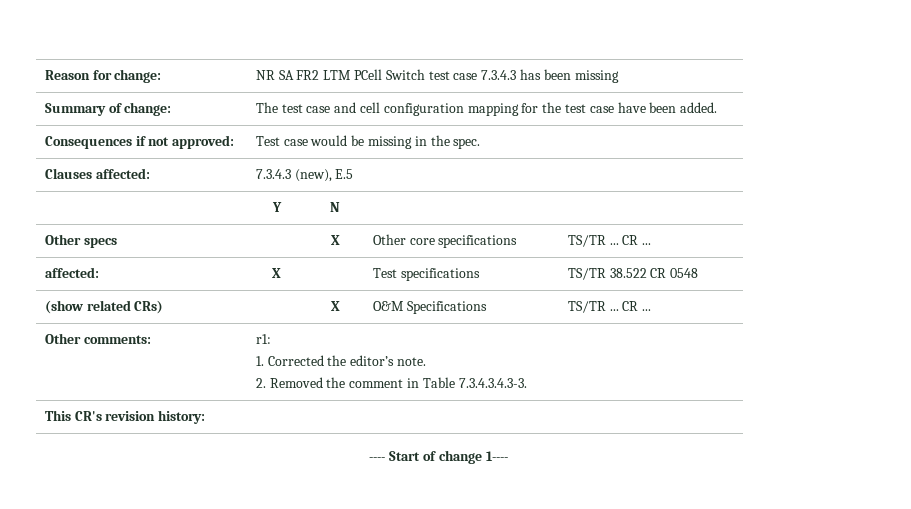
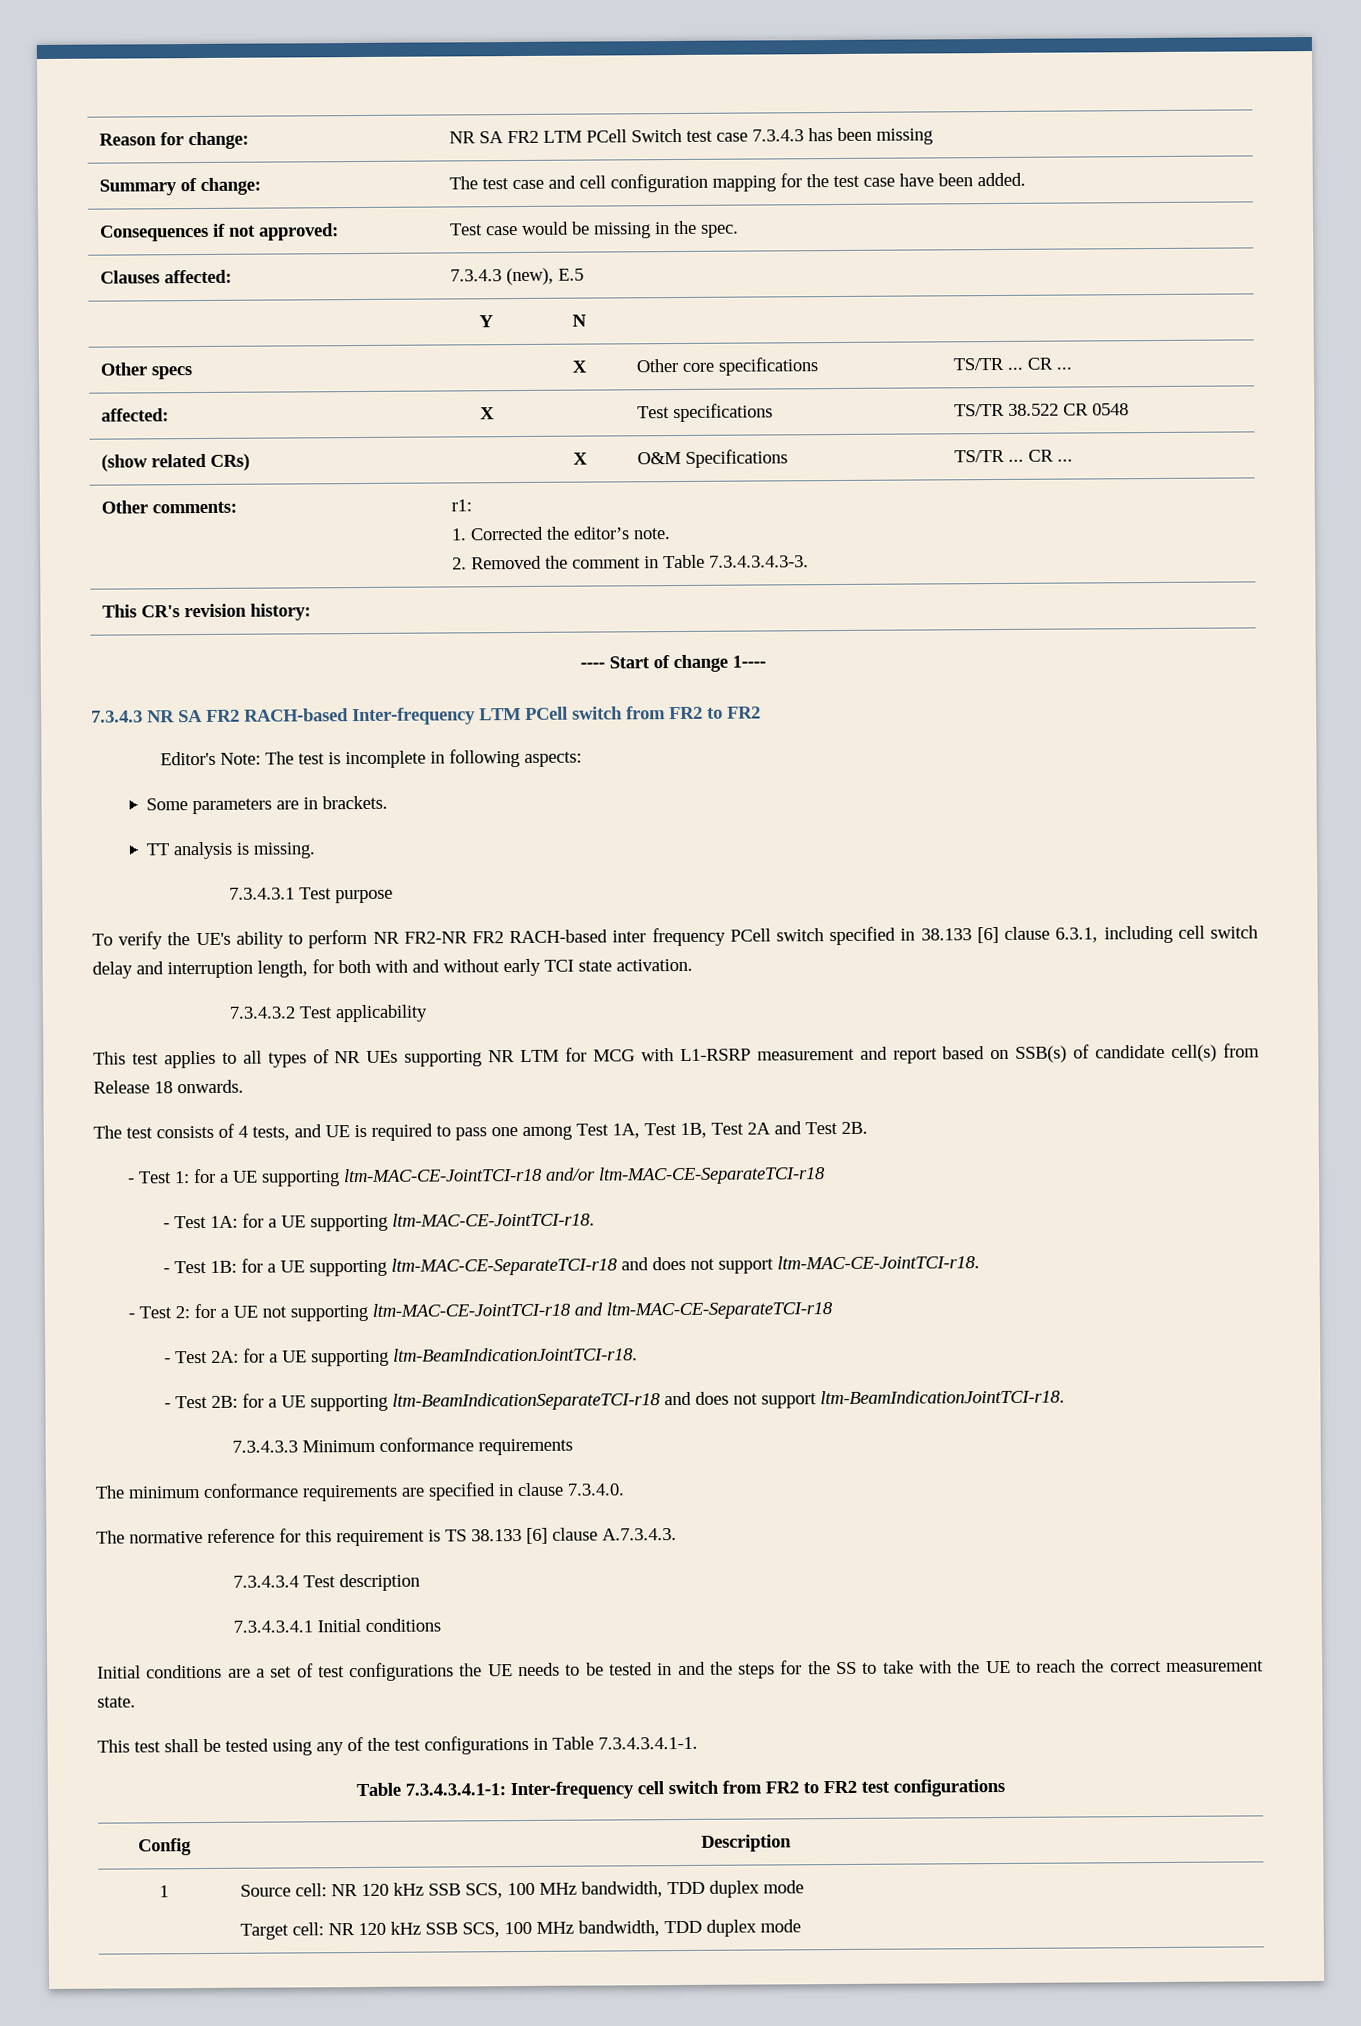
(508, 456) none -> [91,706,761,726] [159,749,582,769] [145,795,388,815] [145,841,316,860] [229,887,394,904] [92,925,1259,950] [92,958,693,979] [229,1004,429,1023] [93,1043,1260,1069] [93,1079,244,1094] [93,1121,868,1141] [128,1166,827,1187] [162,1212,595,1232] [162,1255,980,1277] [128,1301,834,1322] [163,1347,638,1367] [163,1389,1065,1412] [232,1437,574,1456] [95,1482,625,1502] [96,1527,677,1547] [233,1573,421,1592] [233,1618,442,1633] [97,1659,1264,1682] [97,1696,136,1708] [97,1735,698,1756] [355,1778,1005,1800] [137,1838,192,1856] [700,1834,792,1852] [159,1885,169,1898] [239,1880,804,1899] [239,1919,801,1940] // 7.3.4.3 NR SA FR2 RACH-based Inter-frequency LTM PCell switch from FR2 to FR2 // Editor's Note: The test is incomplete in following aspects: // Some parameters are in brackets. // TT analysis is missing. // 7.3.4.3.1 Test purpose // To verify the UE's ability to perform NR FR2-NR FR2 RACH-based inter frequency PCell switch specified in 38.133 [6] clause 6.3.1, including cell switch delay and interruption length, for both with and without early TCI state activation. // 7.3.4.3.2 Test applicability // This test applies to all types of NR UEs supporting NR LTM for MCG with L1-RSRP measurement and report based on SSB(s) of candidate cell(s) from Release 18 onwards. // The test consists of 4 tests, and UE is required to pass one among Test 1A, Test 1B, Test 2A and Test 2B. // - Test 1: for a UE supporting ltm-MAC-CE-JointTCI-r18 and/or ltm-MAC-CE-SeparateTCI-r18 // - Test 1A: for a UE supporting ltm-MAC-CE-JointTCI-r18. // - Test 1B: for a UE supporting ltm-MAC-CE-SeparateTCI-r18 and does not support ltm-MAC-CE-JointTCI-r18. // - Test 2: for a UE not supporting ltm-MAC-CE-JointTCI-r18 and ltm-MAC-CE-SeparateTCI-r18 // - Test 2A: for a UE supporting ltm-BeamIndicationJointTCI-r18. // - Test 2B: for a UE supporting ltm-BeamIndicationSeparateTCI-r18 and does not support ltm-BeamIndicationJointTCI-r18. // 7.3.4.3.3 Minimum conformance requirements // The minimum conformance requirements are specified in clause 7.3.4.0. // The normative reference for this requirement is TS 38.133 [6] clause A.7.3.4.3. // 7.3.4.3.4 Test description // 7.3.4.3.4.1 Initial conditions // Initial conditions are a set of test configurations the UE needs to be tested in and the steps for the SS to take with the UE to reach the correct measurement state. // This test shall be tested using any of the test configurations in Table 7.3.4.3.4.1-1. // Table 7.3.4.3.4.1-1: Inter-frequency cell switch from FR2 to FR2 test configurations // Config | Description // 1 | Source cell: NR 120 kHz SSB SCS, 100 MHz bandwidth, TDD duplex mode // Target cell: NR 120 kHz SSB SCS, 100 MHz bandwidth, TDD duplex mode

